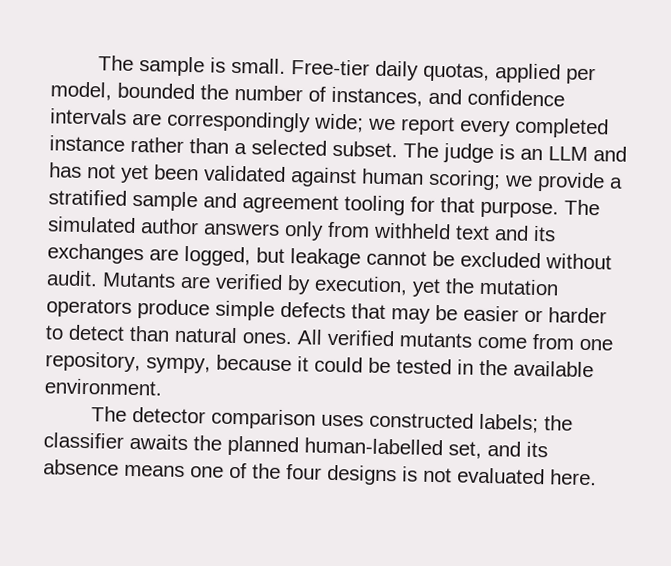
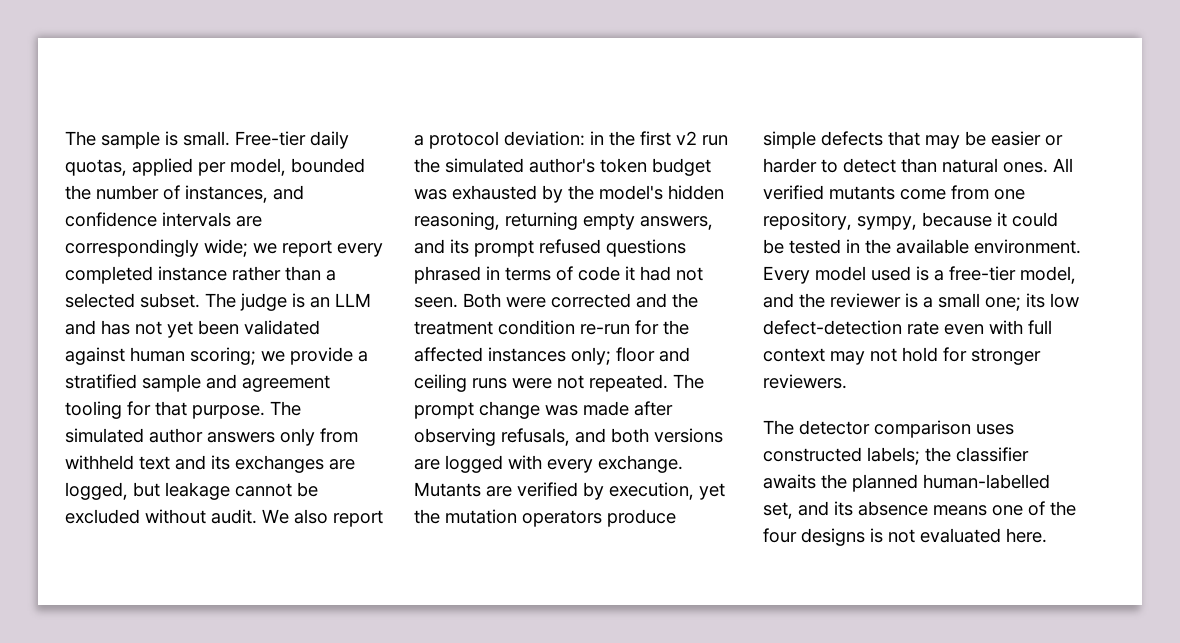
(98, 278) none -> [262,509,383,527] [414,131,728,149] [414,158,711,176] [414,185,724,203] [414,212,713,230] [414,239,686,257] [414,266,703,284] [414,293,698,308] [414,320,689,335] [414,347,690,365] [414,374,704,392] [414,401,673,419] [414,428,723,446] [414,455,683,473] We also report a protocol deviation: in the first v2 run the simulated author's token budget was exhausted by the model's hidden reasoning, returning empty answers, and its prompt refused questions phrased in terms of code it had not seen. Both were corrected and the treatment condition re-run for the affected instances only; floor and ceiling runs were not repeated. The prompt change was made after observing refusals, and both versions are logged with every exchange.
(163, 387) none -> [763,266,1076,284] [763,293,1079,311] [763,320,1052,335] [763,347,1041,365] [763,374,847,389] Every model used is a free-tier model, and the reviewer is a small one; its low defect-detection rate even with full context may not hold for stronger reviewers.

